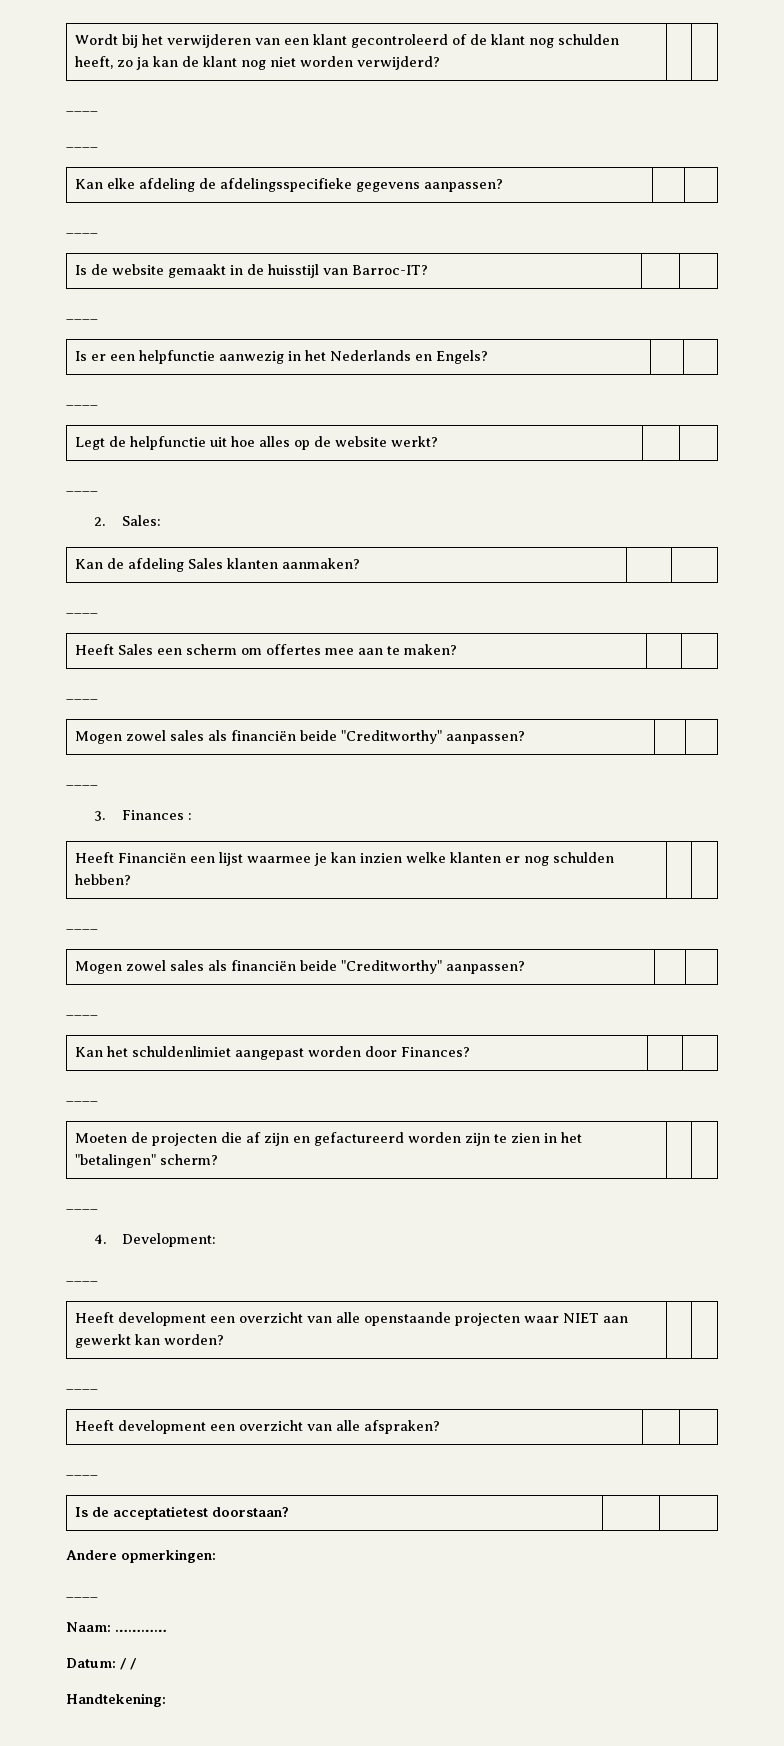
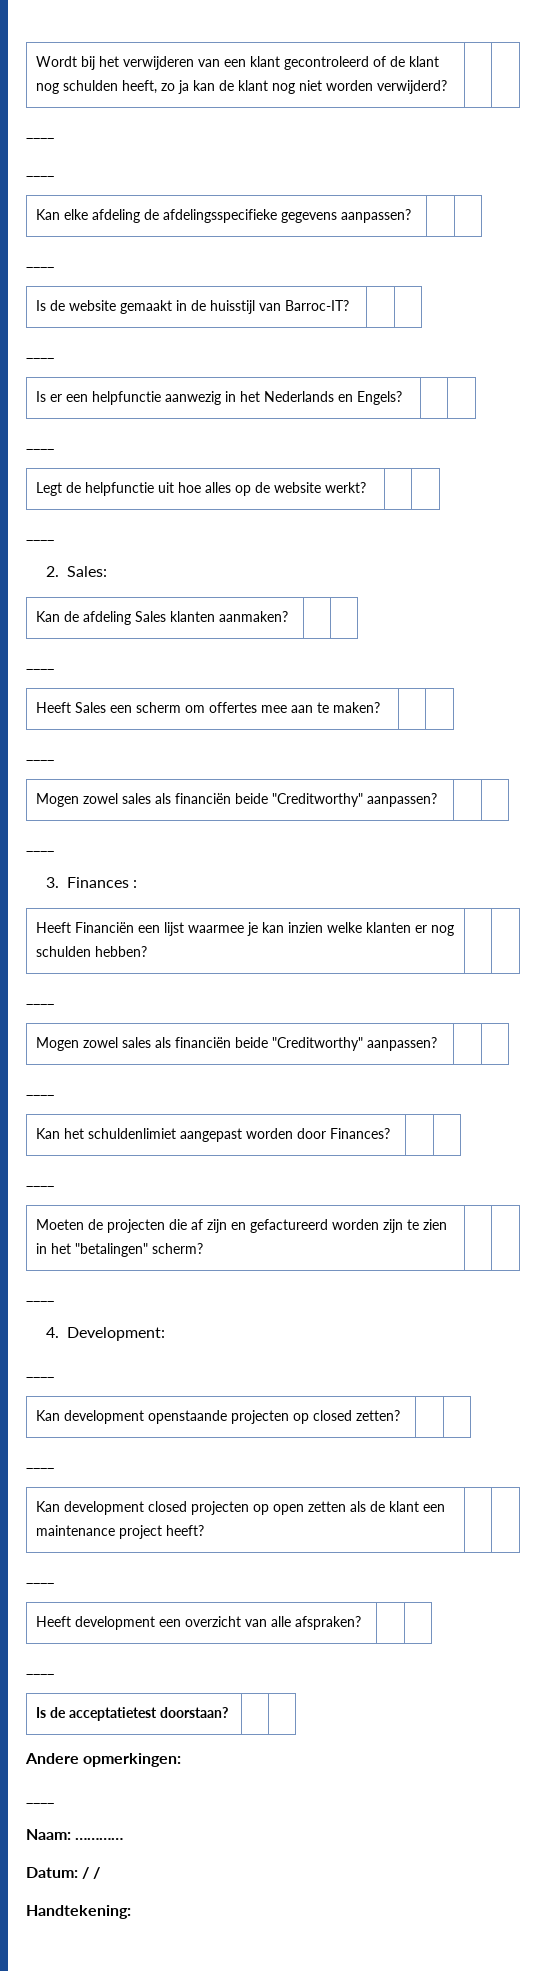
[74,1312,628,1326] [74,1334,224,1348] Heeft development een overzicht van alle openstaande projecten waar NIET aan gewerkt kan worden? -> [35,1410,400,1424] [26,1467,54,1469] [35,1501,445,1515] [35,1525,204,1539] Kan development openstaande projecten op closed zetten? | | // ____ // Kan development closed projecten op open zetten als de klant een maintenance project heeft?

